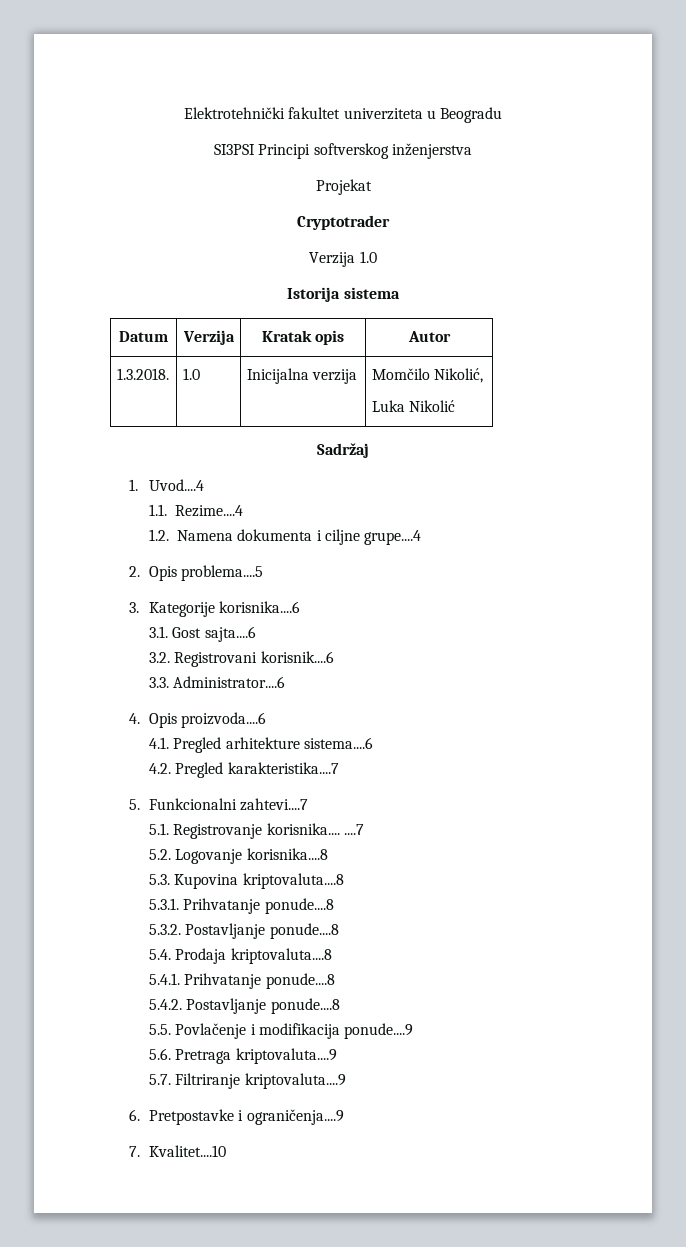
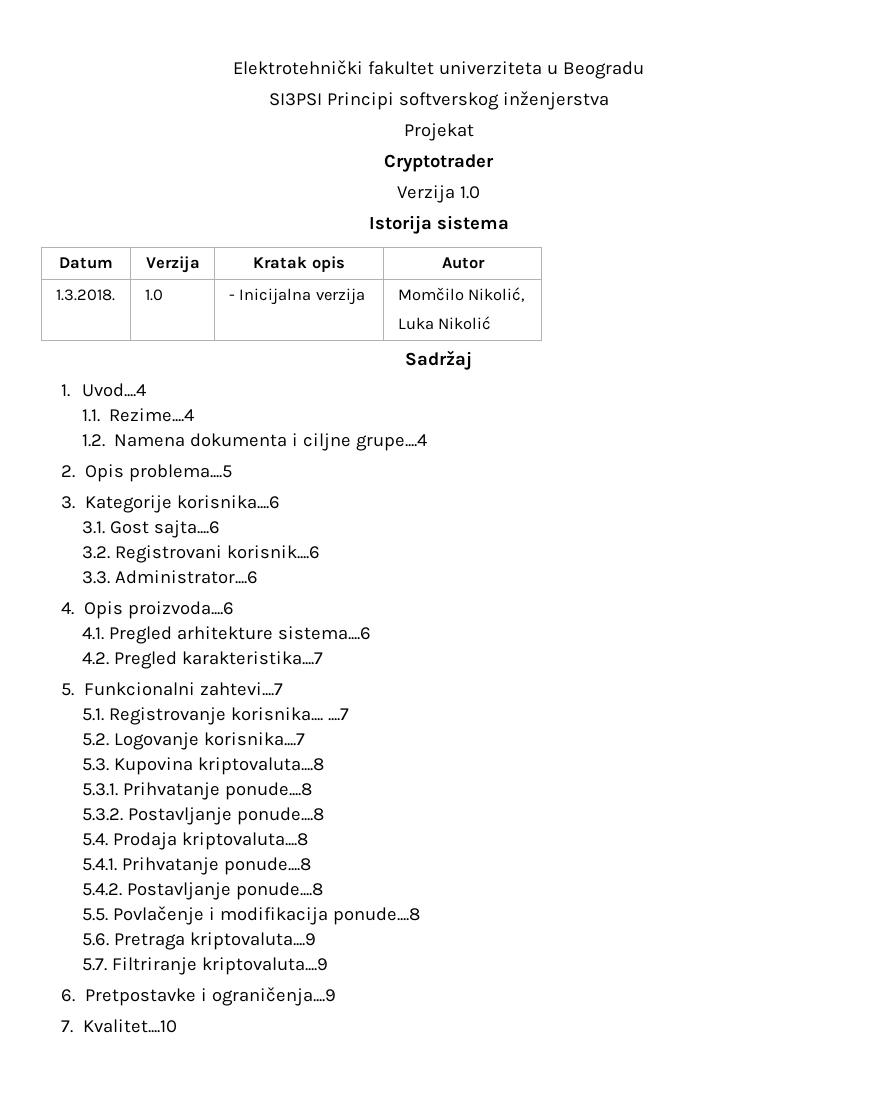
(200, 374) none -> [228,294,235,300] -
[246,848,328,860] korisnika....8 -> [203,732,305,746] korisnika....7
[344,1023,414,1039] ponude....9 -> [332,907,420,925] ponude....8

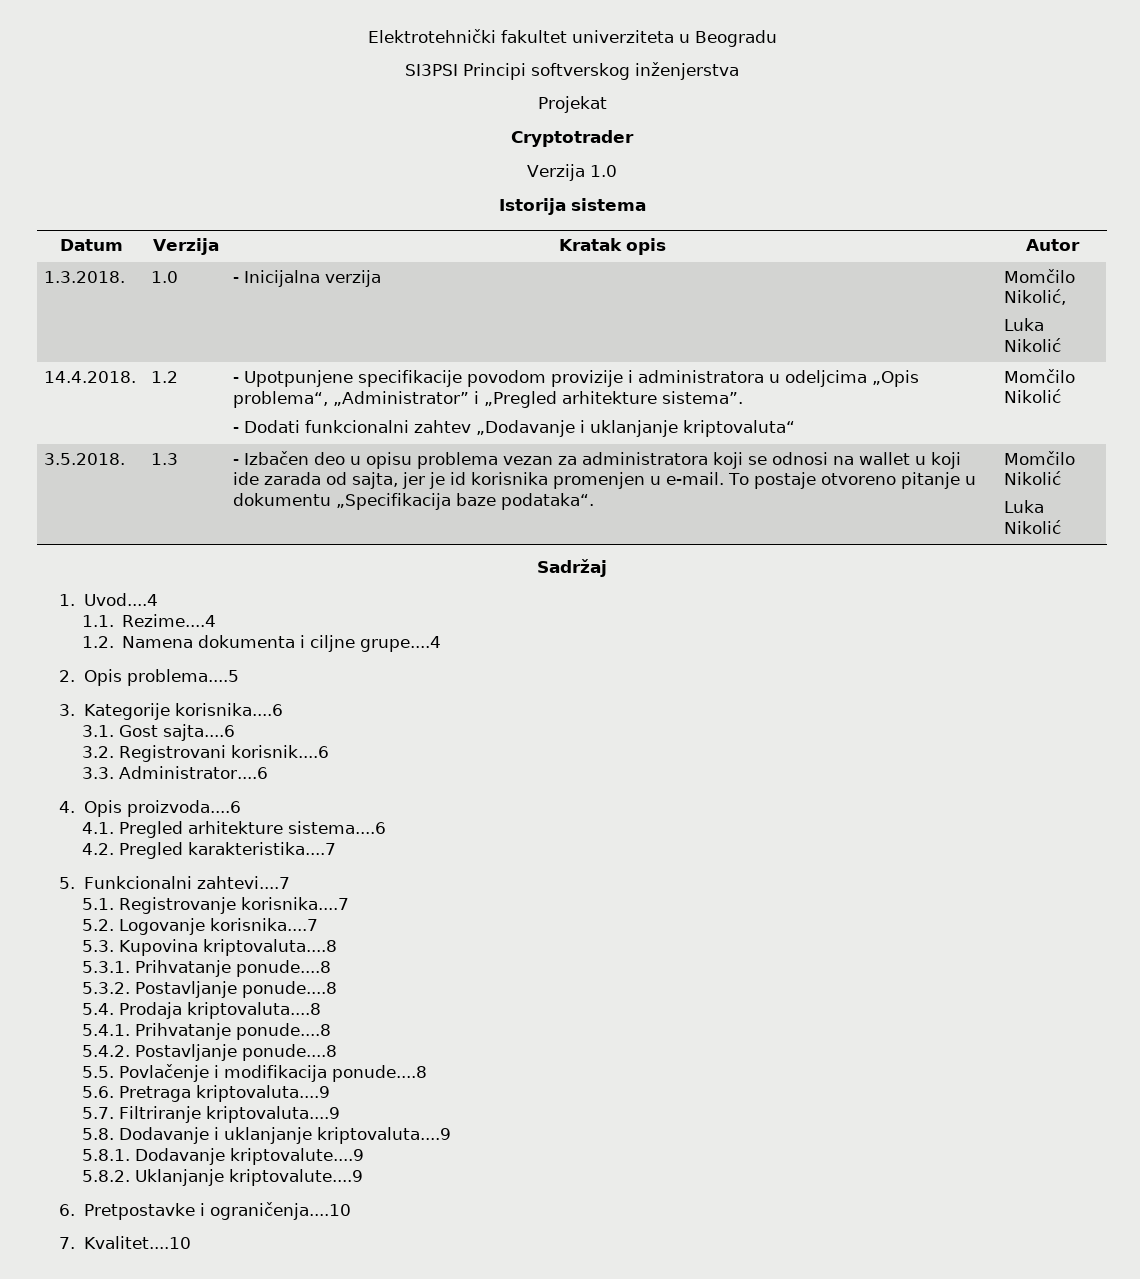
(492, 323) none -> [44,371,137,383] [151,371,179,383] [233,370,920,387] [233,391,744,408] [233,420,796,437] [1004,369,1076,383] [1004,389,1062,403] [44,453,126,465] [151,453,179,465] [233,451,962,469] [233,472,977,489] [233,493,595,510] [1004,451,1076,465] [1004,471,1062,485] [1004,500,1045,513] [1004,520,1062,534] // 14.4.2018. | 1.2 | - Upotpunjene specifikacije povodom provizije i administratora u odeljcima „Opis problema“, „Administrator” i „Pregled arhitekture sistema”. // - Dodati funkcionalni zahtev „Dodavanje i uklanjanje kriptovaluta“ | Momčilo Nikolić // 3.5.2018. | 1.3 | - Izbačen deo u opisu problema vezan za administratora koji se odnosi na wallet u koji ide zarada od sajta, jer je id korisnika promenjen u e-mail. To postaje otvoreno pitanje u dokumentu „Specifikacija baze podataka“. | Momčilo Nikolić // Luka Nikolić
[230,707,349,721] korisnika.... ....7 -> [240,897,349,910] korisnika....7
(328, 966) none -> [81,1127,451,1144] [81,1148,364,1165] [81,1169,363,1186] // 5.8. Dodavanje i uklanjanje kriptovaluta....9 // 5.8.1. Dodavanje kriptovalute....9 // 5.8.2. Uklanjanje kriptovalute....9
[211,987,336,1006] ograničenja....9 -> [209,1202,351,1220] ograničenja....10

